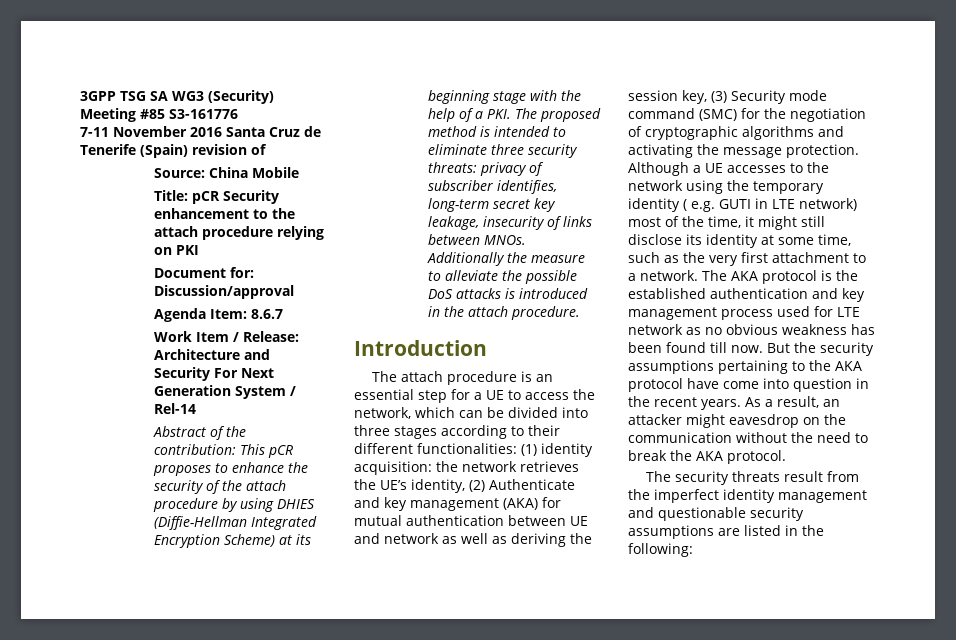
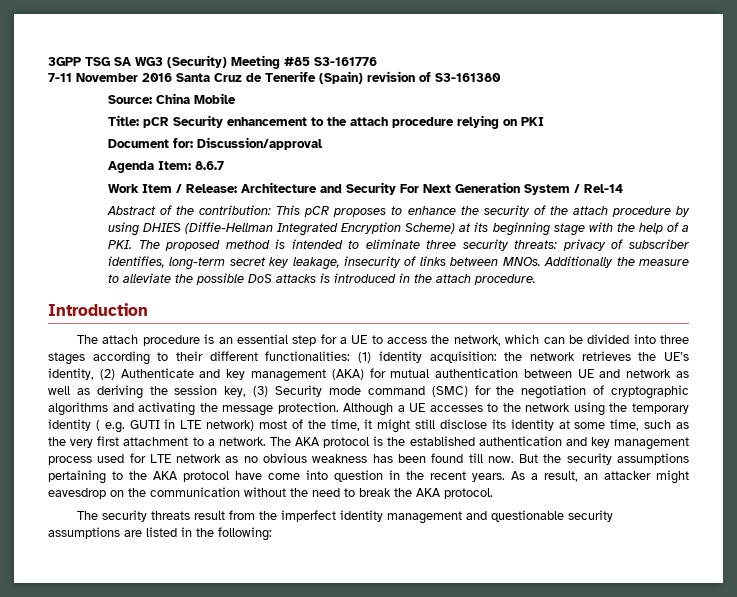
(267, 149) none -> [435,73,501,82] S3-161380

